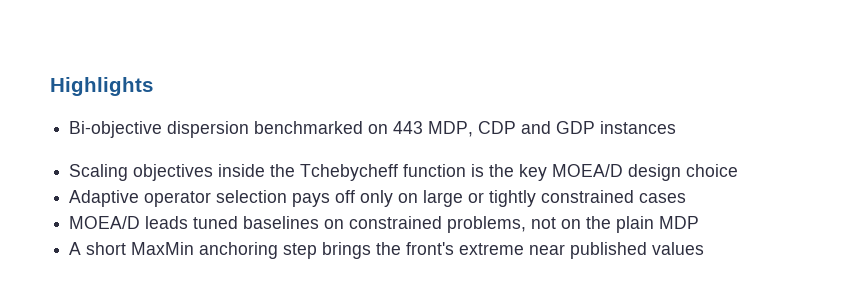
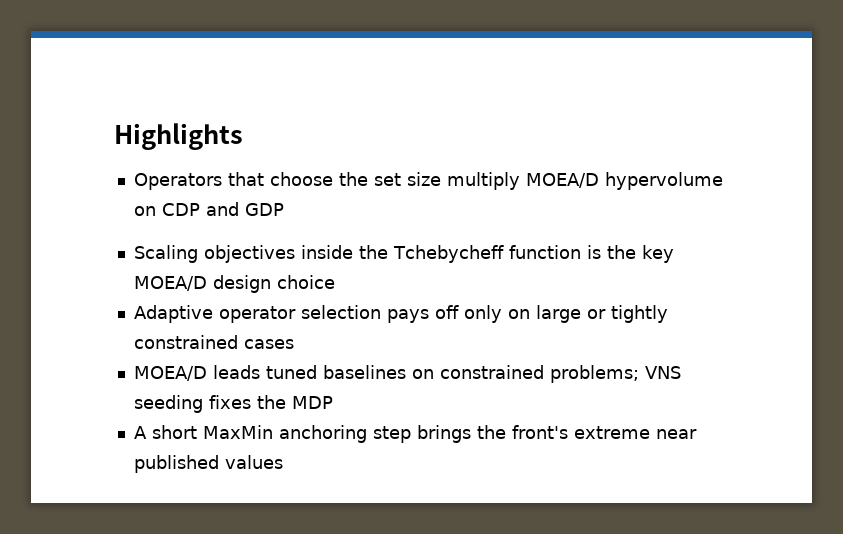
[69,121,474,138] Bi-objective dispersion benchmarked on 443 MDP, -> [133,172,723,190] [133,206,156,216] Operators that choose the set size multiply MOEA/D hypervolume on
[600,121,677,134] instances -> (284, 209) none
[447,216,655,233] problems, not on the plain -> [549,365,681,383] [133,395,286,413] problems; VNS seeding fixes the

